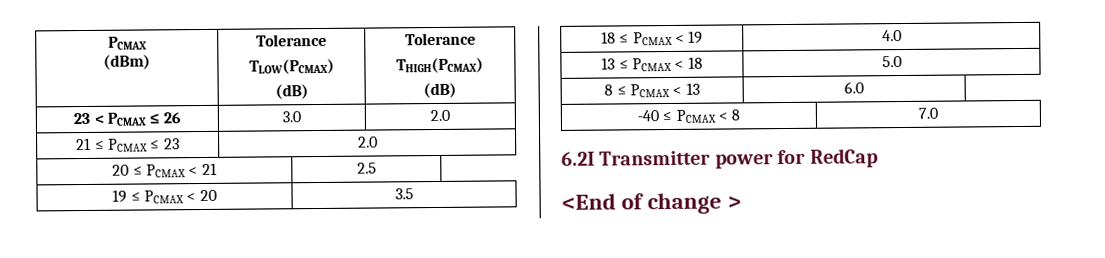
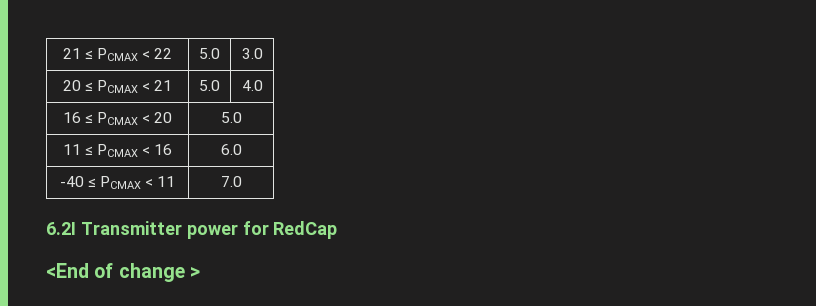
[107,36,147,50] [103,54,151,70] [256,33,327,47] [248,58,335,75] [274,84,309,100] [404,32,476,46] [396,57,484,74] [423,82,457,99] [73,112,181,126] [282,111,301,123] [430,109,450,122] [76,137,180,152] [357,136,378,148] PCMAX // (dBm) | Tolerance // TLOW(PCMAX) // (dB) | Tolerance // THIGH(PCMAX) // (dB) // 23 < PCMAX ≤ 26 | 3.0 | 2.0 // 21 ≤ PCMAX ≤ 23 | 2.0 -> [62,48,173,61] [199,48,220,59] [241,48,263,59] 21 ≤ PCMAX < 22 | 5.0 | 3.0
[356,162,377,174] [112,189,128,203] 2.5 // 19 -> [199,80,220,91] [241,80,263,91] [62,112,81,123] 5.0 | 4.0 // 16
[394,188,414,200] [600,30,704,46] [881,30,902,42] [601,56,703,72] [881,56,902,68] [604,82,700,98] 3.5 // 18 ≤ PCMAX < 19 | 4.0 // 13 ≤ PCMAX < 18 | 5.0 // 8 ≤ PCMAX < 13 -> [220,112,242,123] [62,144,173,157] 5.0 // 11 ≤ PCMAX < 16
[731,109,741,121] 8 -> [157,176,176,187] 11

